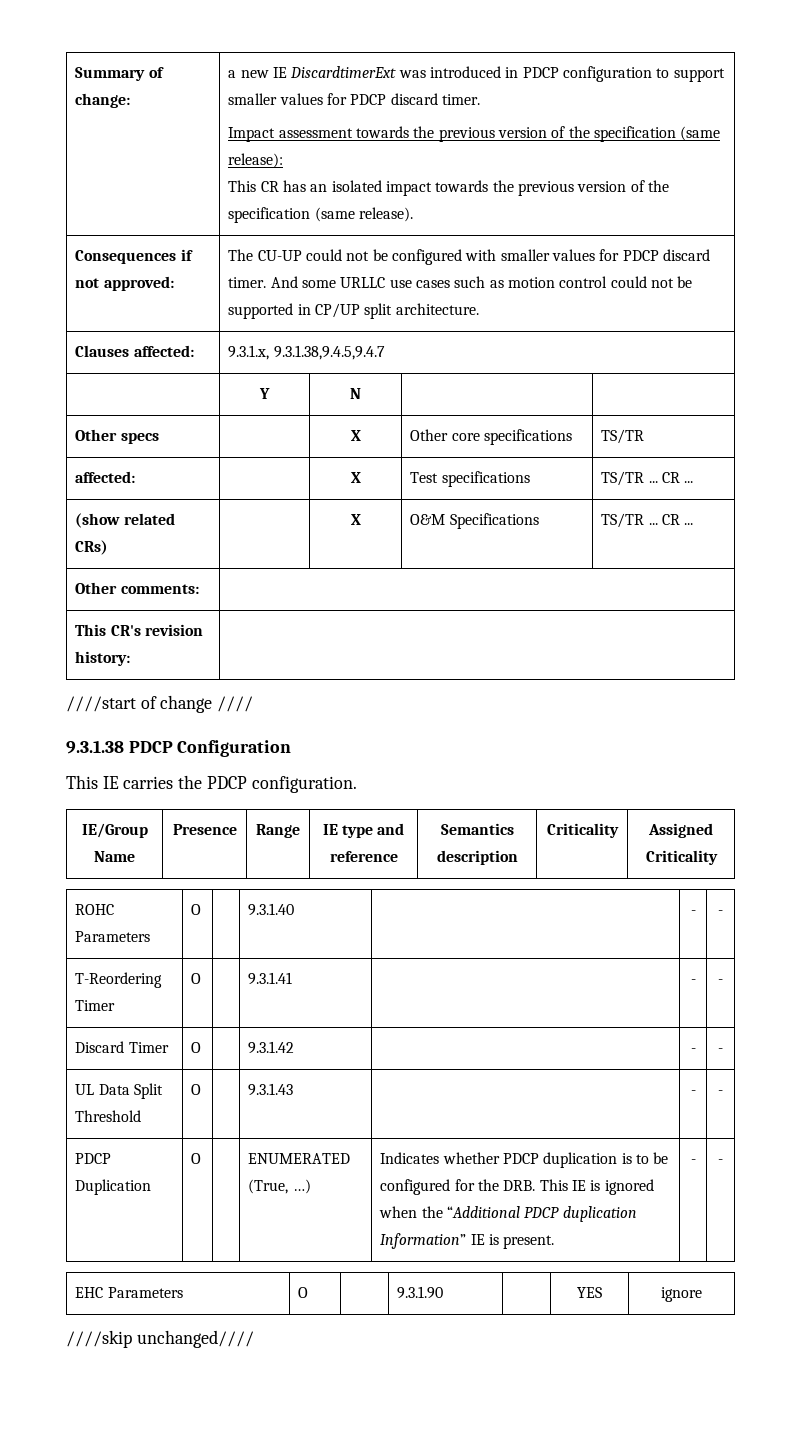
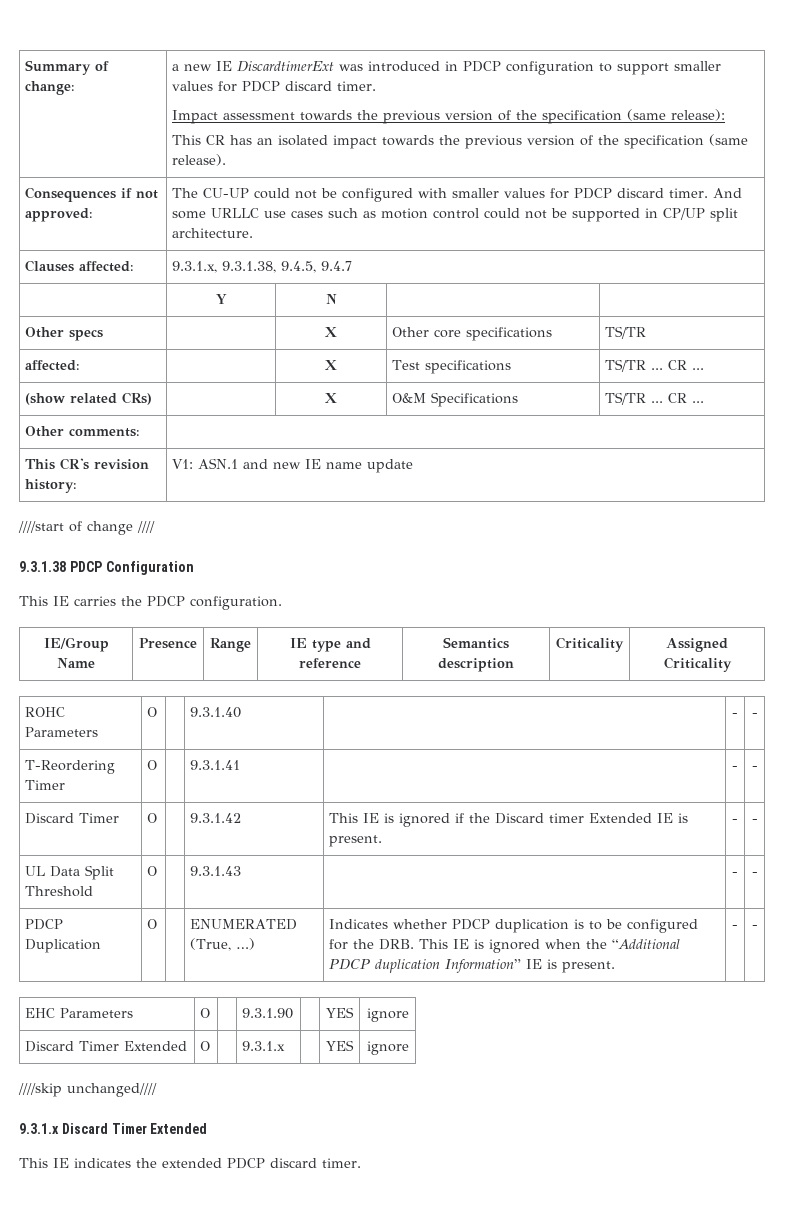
[273,345,385,360] 9.3.1.38,9.4.5,9.4.7 -> [222,261,353,273] 9.3.1.38, 9.4.5, 9.4.7
(131, 658) none -> [172,458,414,473] V1: ASN.1 and new IE name update
(295, 1047) none -> [329,813,689,827] [329,835,383,847] This IE is ignored if the Discard timer Extended IE is present.
[66,1330,254,1348] // ////skip unchanged//// -> [25,1041,188,1052] [200,1041,211,1051] [242,1041,286,1051] [326,1040,354,1051] [366,1041,409,1055] [18,1083,157,1097] [19,1123,208,1134] [19,1158,361,1169] // Discard Timer Extended | O | | 9.3.1.x | | YES | ignore // ////skip unchanged//// // 9.3.1.x Discard Timer Extended // This IE indicates the extended PDCP discard timer.

